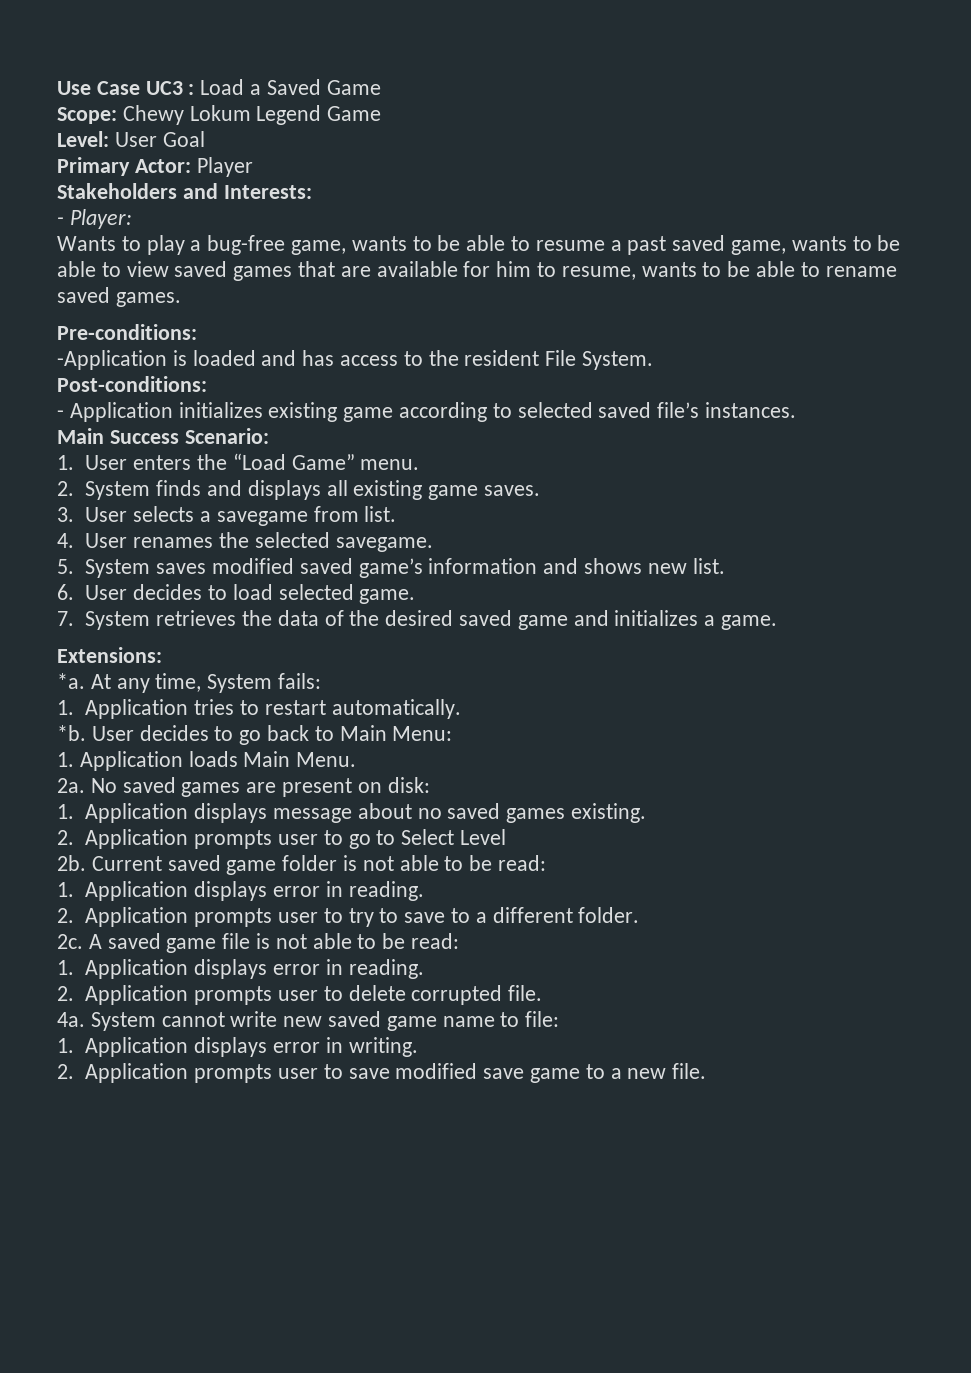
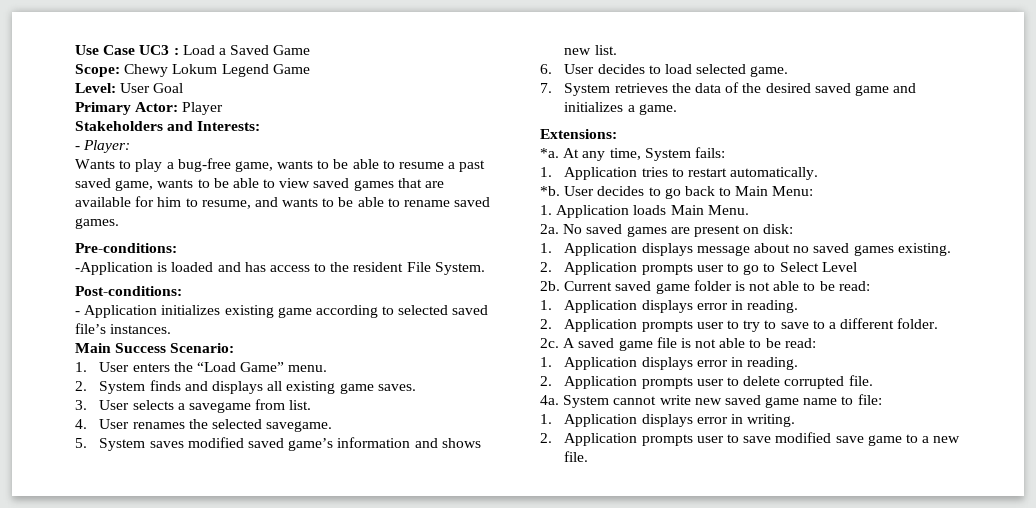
(636, 273) none -> [254,197,278,207] and

